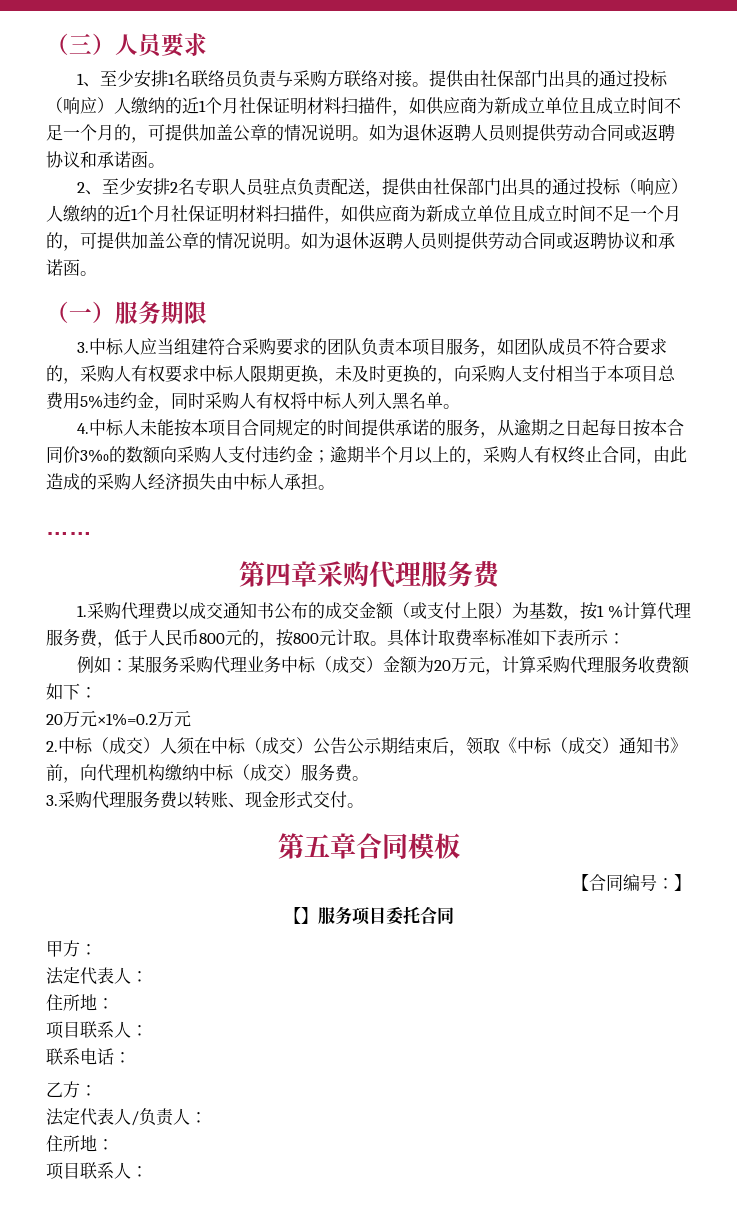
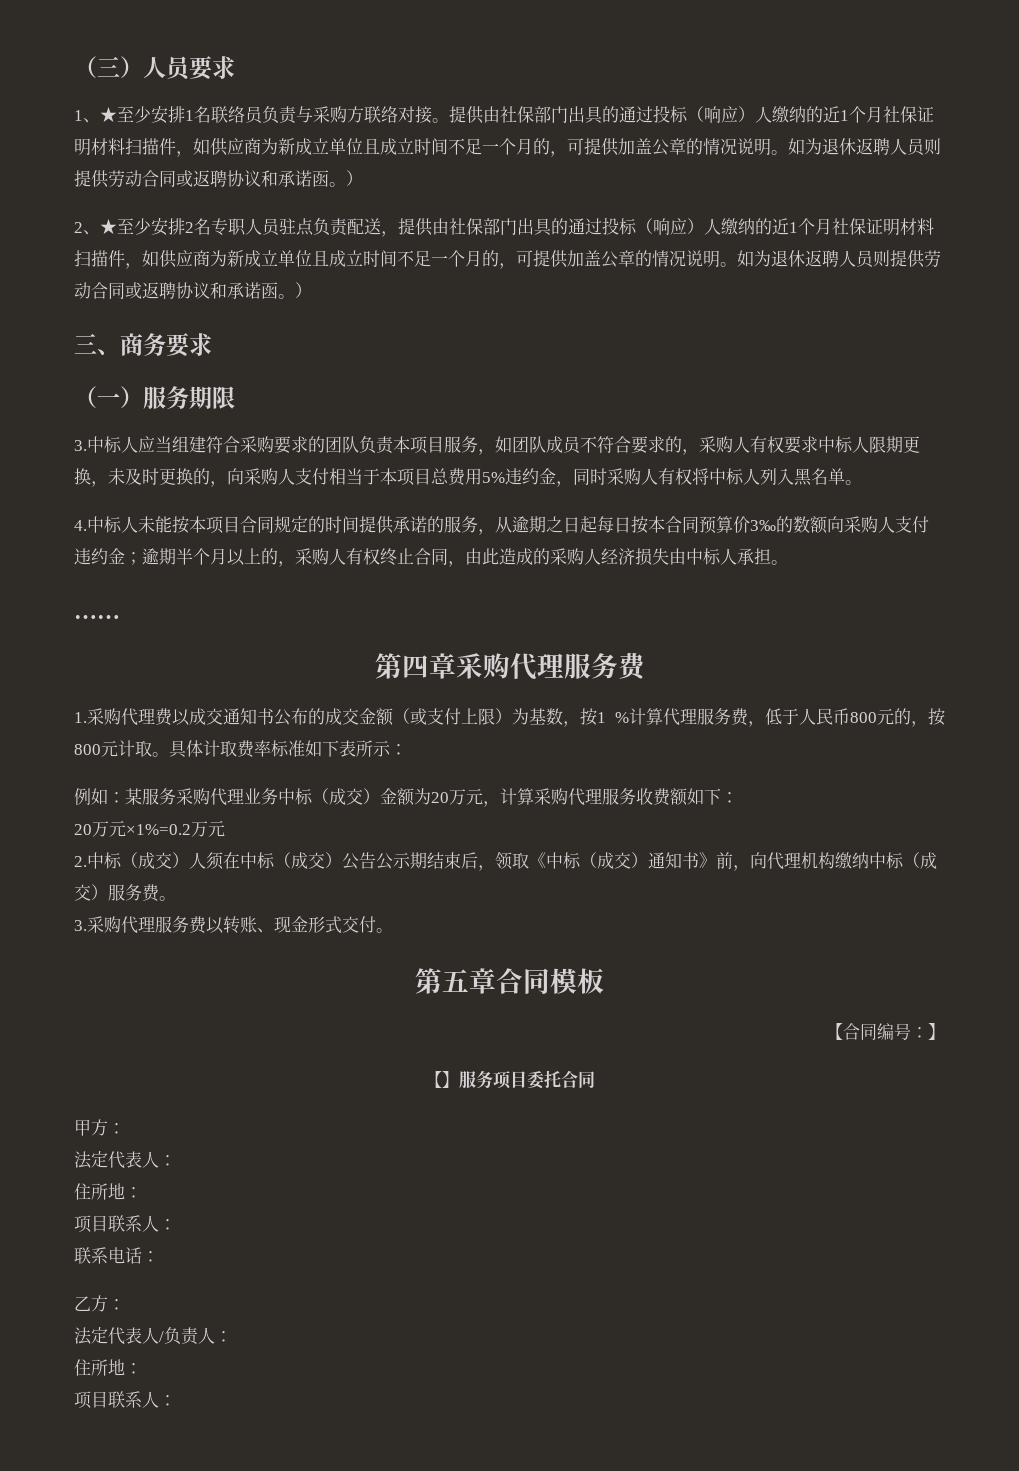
(100, 84) none -> [100,107,117,123] ★
(165, 165) none -> [346,170,363,186] ）
(102, 192) none -> [100,219,117,235] ★
(97, 273) none -> [295,282,312,298] [74,333,212,357] ） // 三、商务要求
(63, 454) none -> [699,516,733,534] 预算

